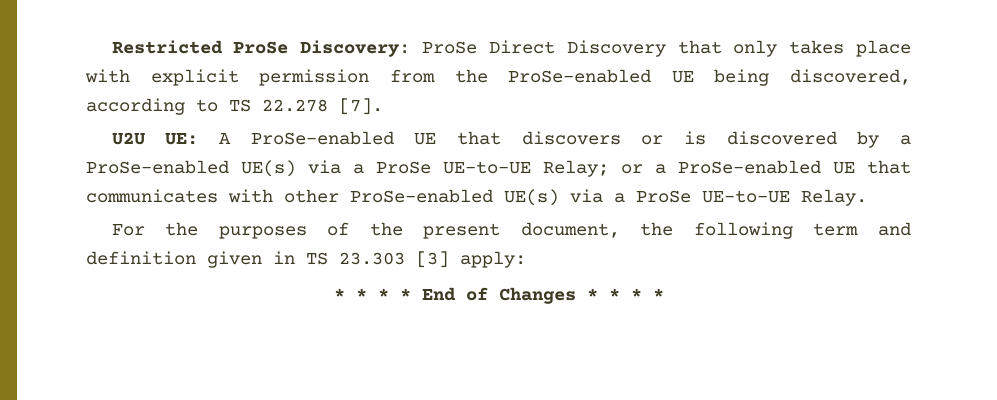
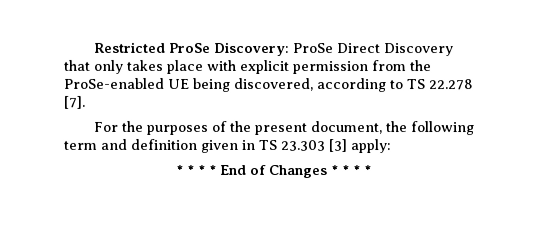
[111,131,911,148] [86,160,911,177] [86,189,867,206] // U2U UE: A ProSe-enabled UE that discovers or is discovered by a ProSe-enabled UE(s) via a ProSe UE-to-UE Relay; or a ProSe-enabled UE that communicates with other ProSe-enabled UE(s) via a ProSe UE-to-UE Relay. -> (86, 102) none

